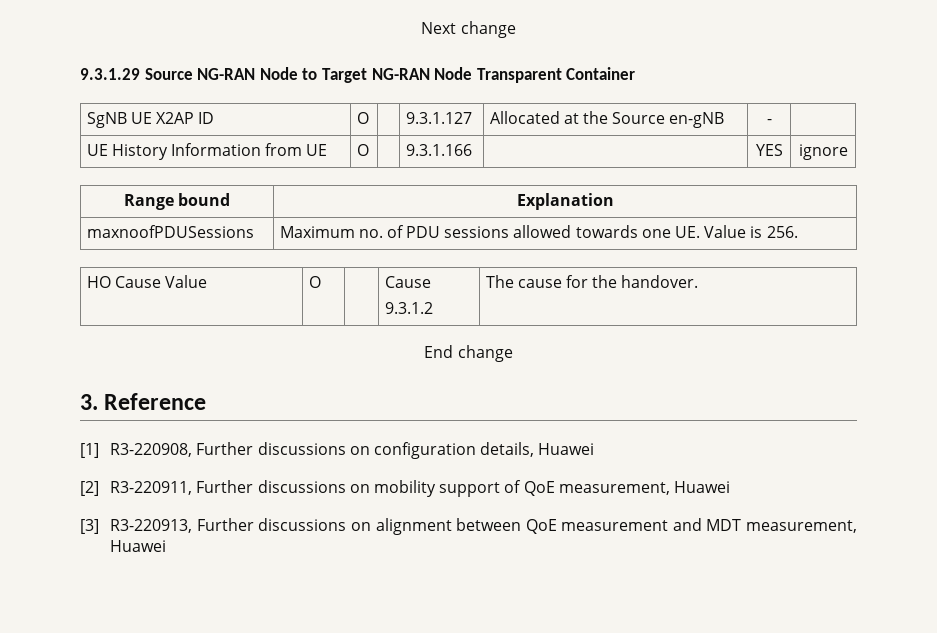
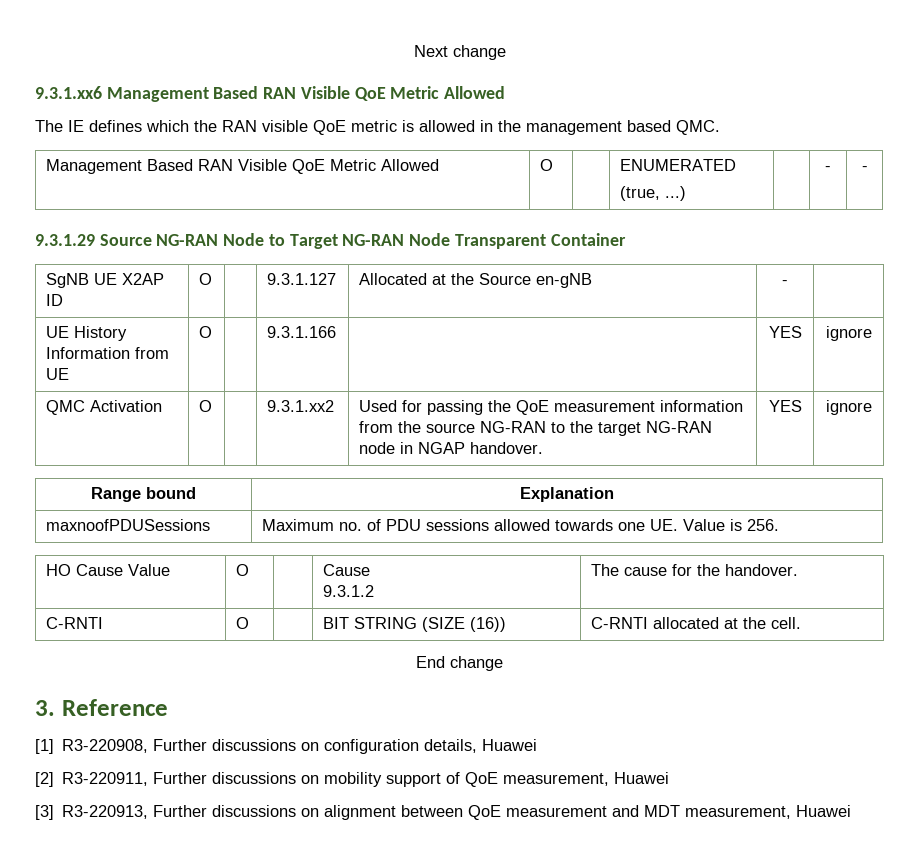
(516, 29) none -> [35,86,506,102] [35,120,720,135] [46,159,440,174] [540,159,554,171] [620,159,737,171] [620,186,687,201] [825,166,831,171] [861,166,868,171] // 9.3.1.xx6 Management Based RAN Visible QoE Metric Allowed // The IE defines which the RAN visible QoE metric is allowed in the management based QMC. // Management Based RAN Visible QoE Metric Allowed | O | | ENUMERATED // (true, ...) | | - | -
(848, 152) none -> [46,400,163,415] [199,400,213,412] [267,400,335,412] [359,400,744,415] [359,421,713,436] [359,442,544,454] [768,400,802,412] [825,400,872,415] // QMC Activation | O | | 9.3.1.xx2 | Used for passing the QoE measurement information from the source NG-RAN to the target NG-RAN node in NGAP handover. | YES | ignore
(699, 281) none -> [46,617,104,629] [236,617,250,629] [323,617,507,632] [591,617,802,629] // C-RNTI | O | | BIT STRING (SIZE (16)) | C-RNTI allocated at the cell.

